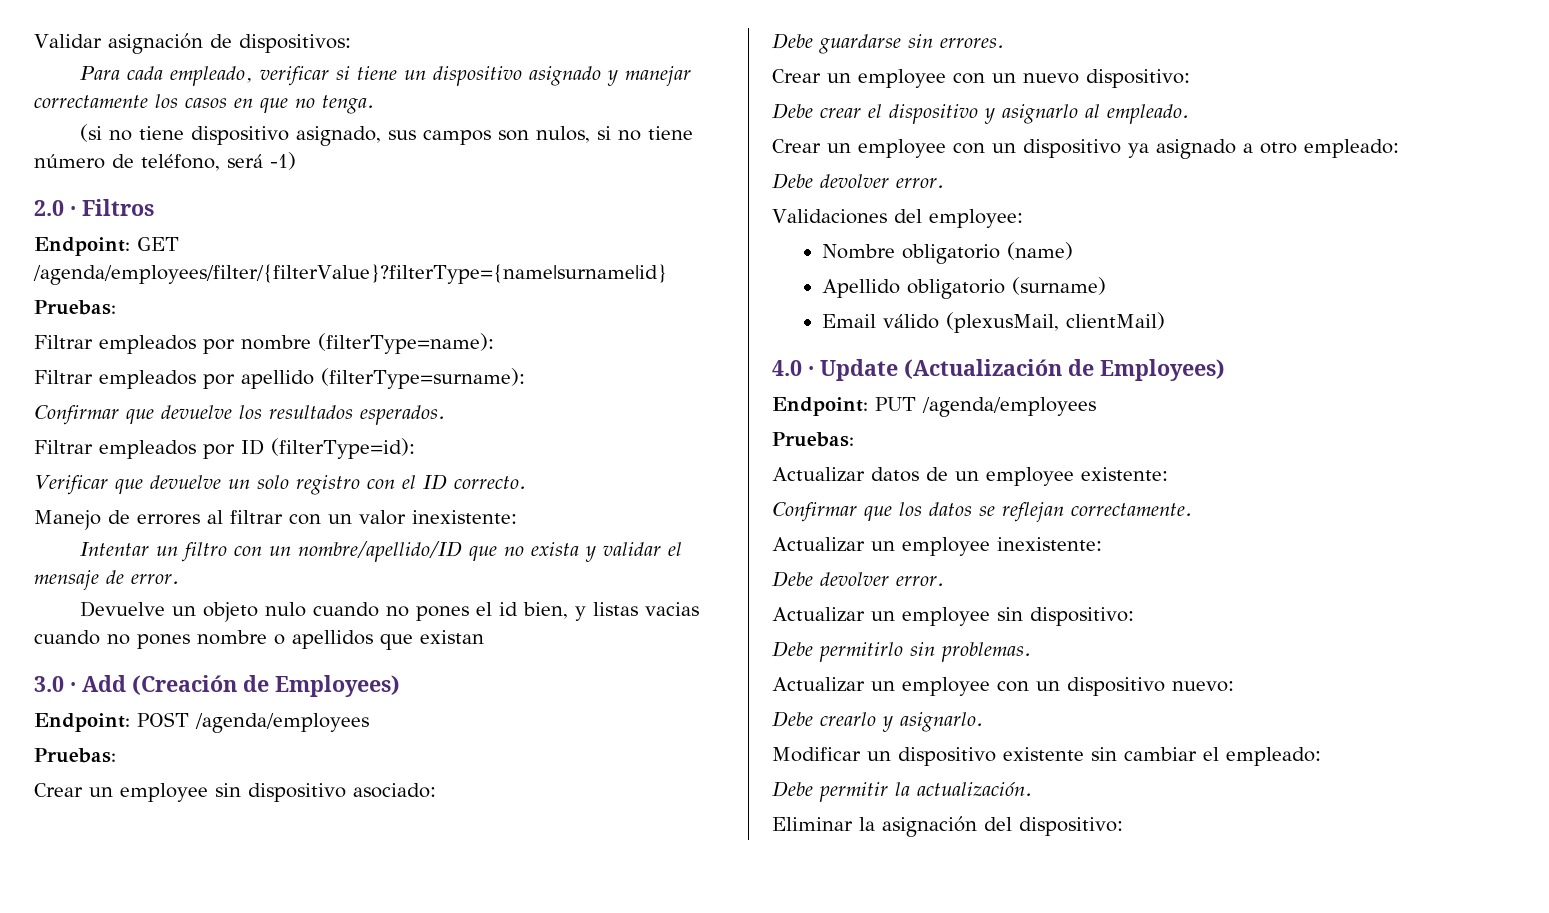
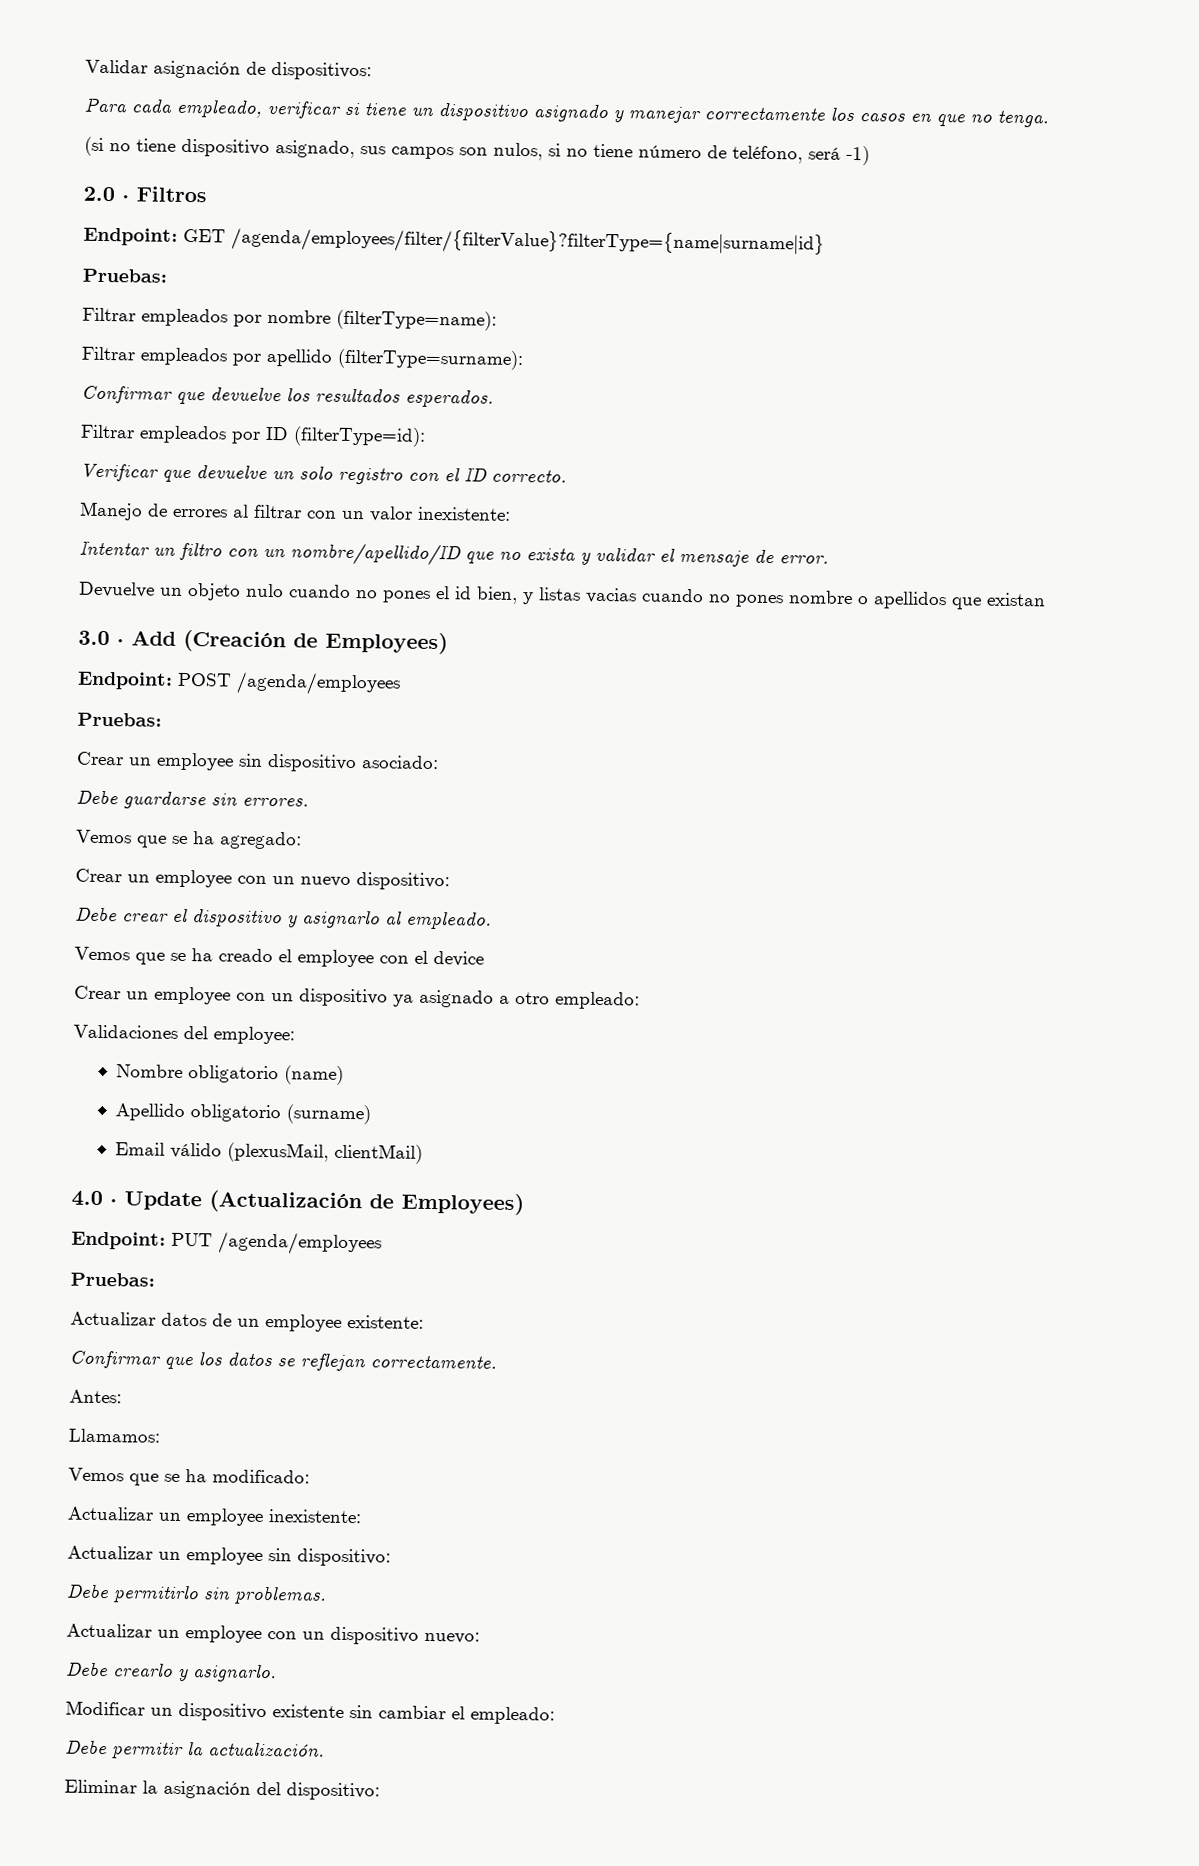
(1004, 43) none -> [76,829,302,850] // Vemos que se ha agregado:
(1189, 114) none -> [74,946,484,968] // Vemos que se ha creado el employee con el device
[772,173,944,189] // Debe devolver error. -> (640, 1000) none
(1192, 509) none -> [69,1389,122,1404] [68,1428,160,1443] [68,1467,310,1486] // Antes: // Llamamos: // Vemos que se ha modificado:
[772,571,944,587] // Debe devolver error. -> (362, 1516) none

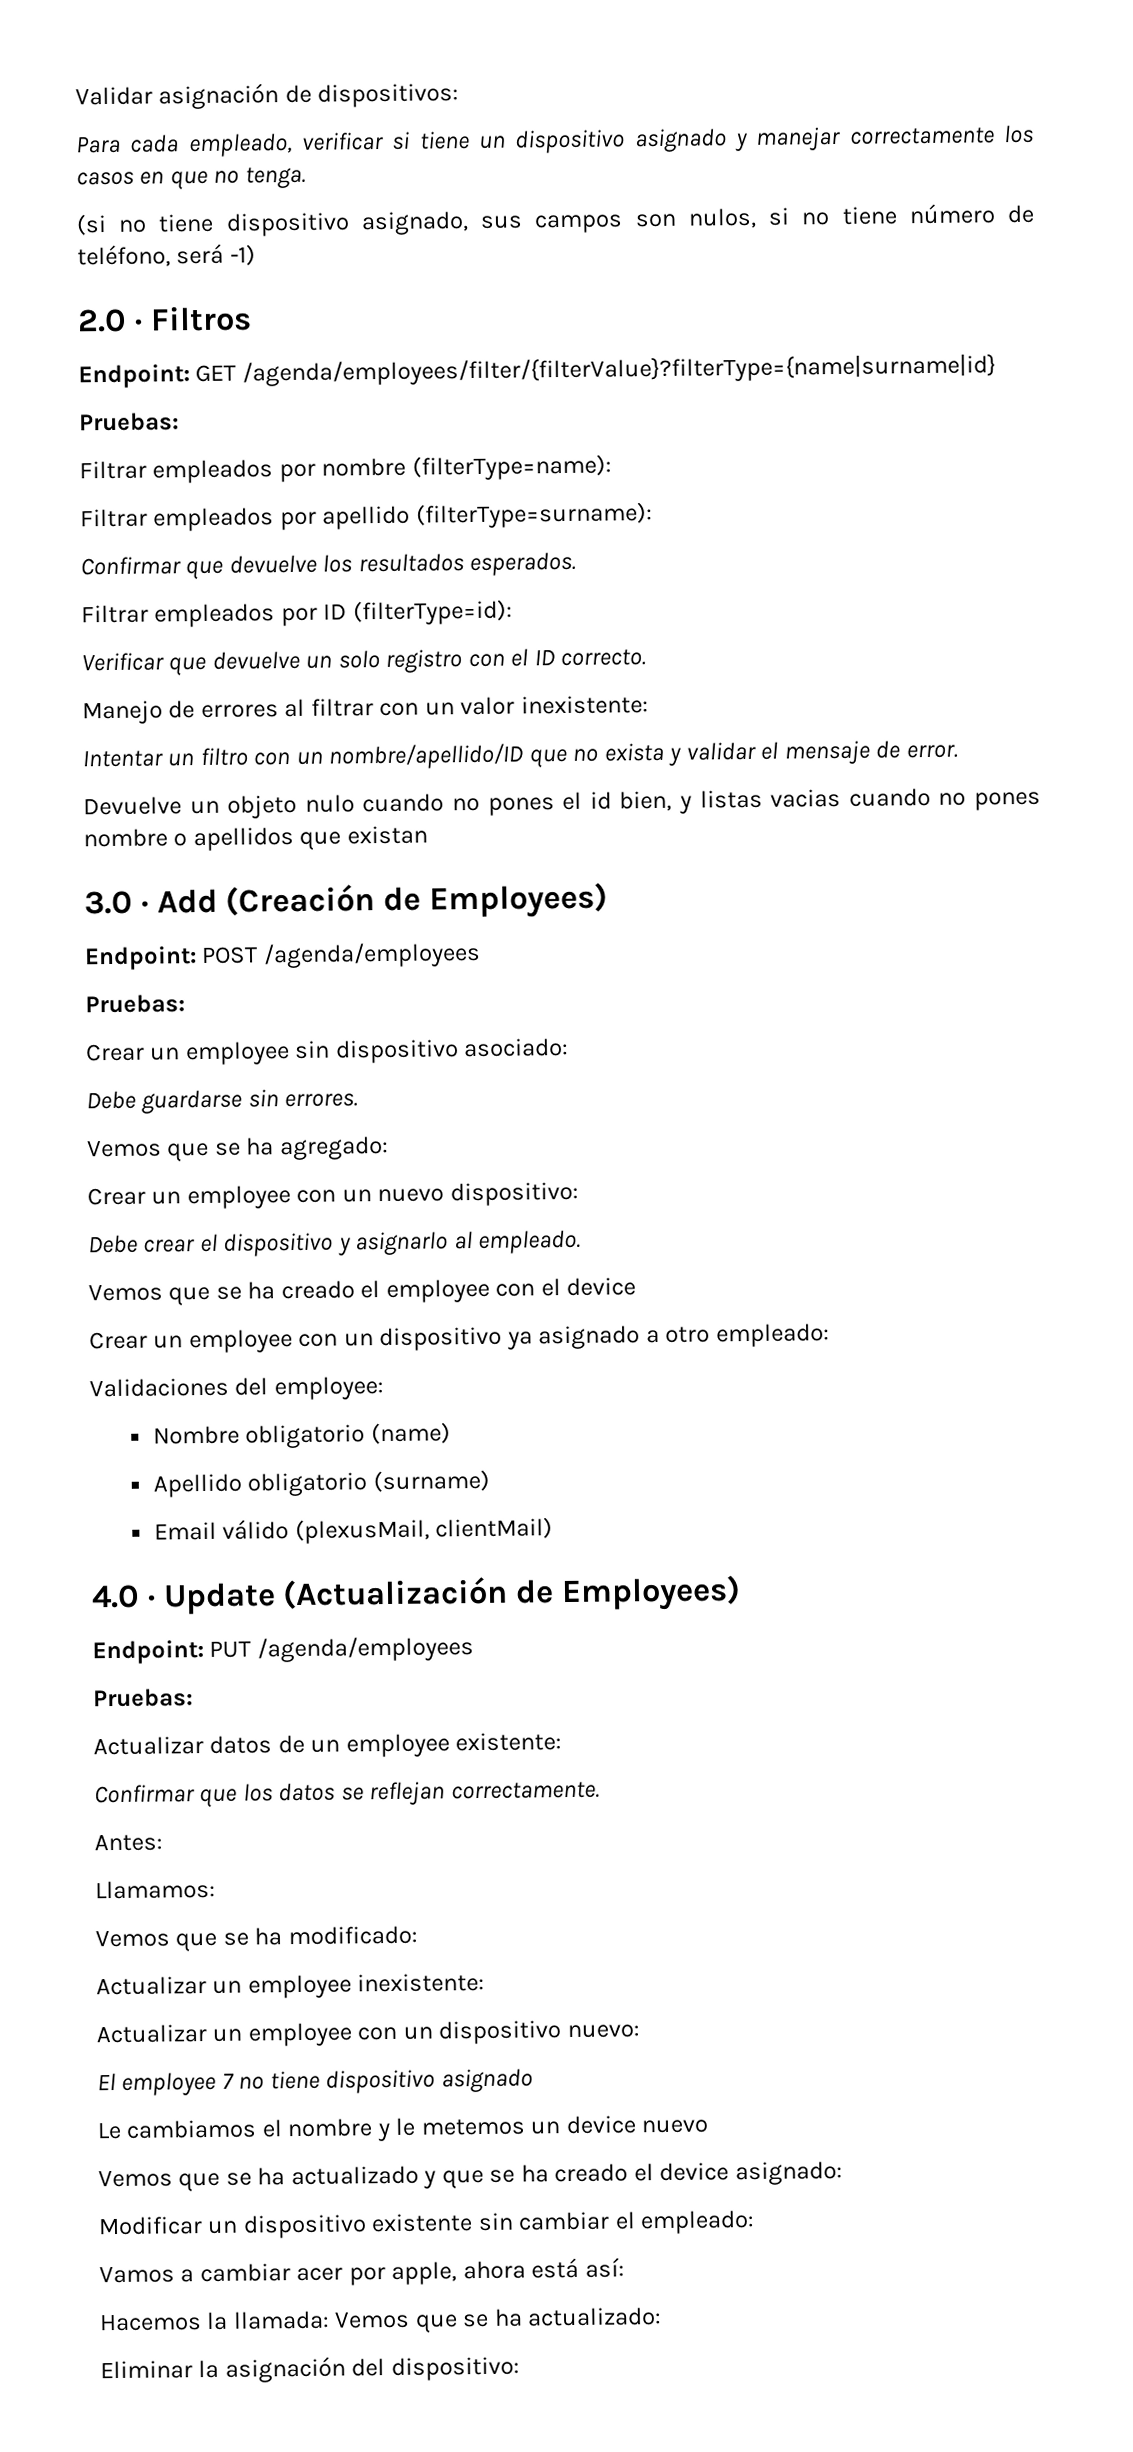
[67,1545,391,1567] [66,1583,327,1605] // Actualizar un employee sin dispositivo: // Debe permitirlo sin problemas. -> (486, 1982) none
[66,1661,277,1683] Debe crearlo y asignarlo. -> [97,2068,533,2096] [97,2115,709,2142] [98,2161,843,2192] El employee 7 no tiene dispositivo asignado // Le cambiamos el nombre y le metemos un device nuevo // Vemos que se ha actualizado y que se ha creado el device asignado:
[65,1739,325,1760] Debe permitir la actualización. -> [99,2257,625,2286] [99,2307,663,2333] Vamos a cambiar acer por apple, ahora está así: // Hacemos la llamada: Vemos que se ha actualizado:

